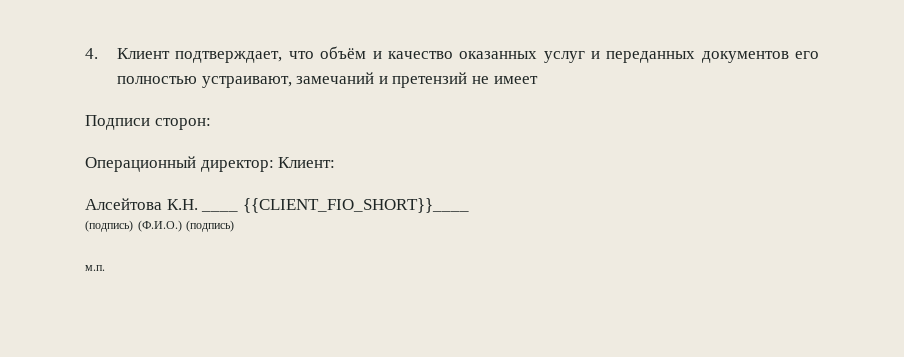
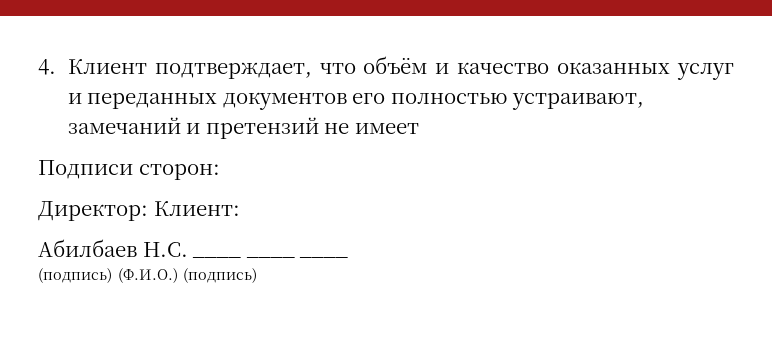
[85,156,274,172] Операционный директор: -> [38,201,148,221] Директор:
[85,198,198,210] [201,198,469,213] Алсейтова К.Н. ____ {{CLIENT_FIO_SHORT}}____ -> [38,239,188,257] [192,257,349,258] Абилбаев Н.С. ____ ____ ____
[85,265,105,271] // м.п. -> (258, 275) none

